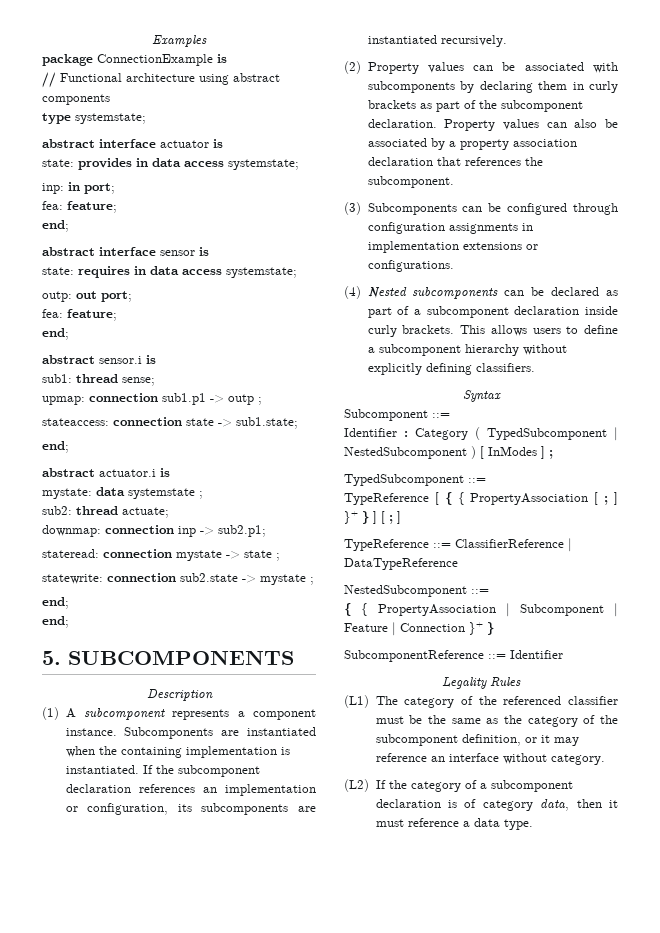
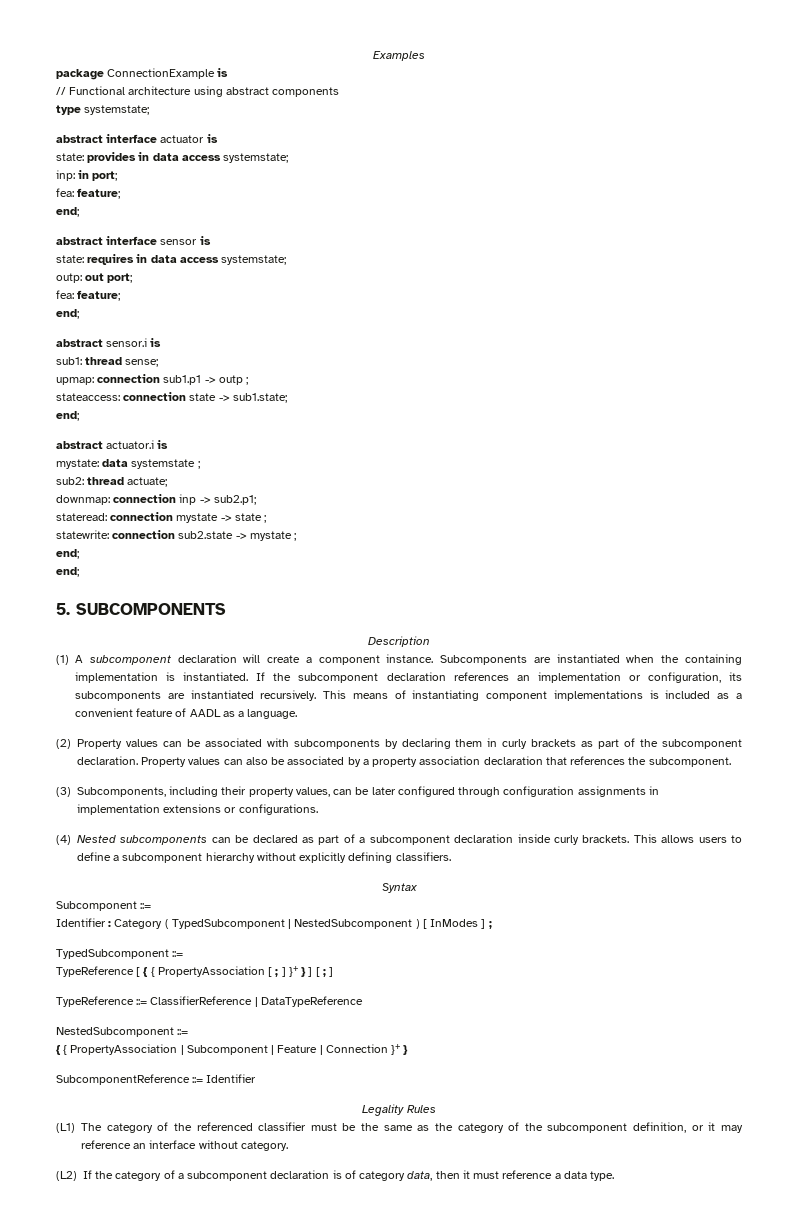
[172,709,230,720] represents -> [177,654,301,663] declaration will create
(507, 41) none -> [323,690,742,701] [75,708,298,719] This means of instantiating component implementations is included as a convenient feature of AADL as a language.
[367,203,502,215] Subcomponents can be -> [77,786,396,797] Subcomponents, including their property values, can be later

